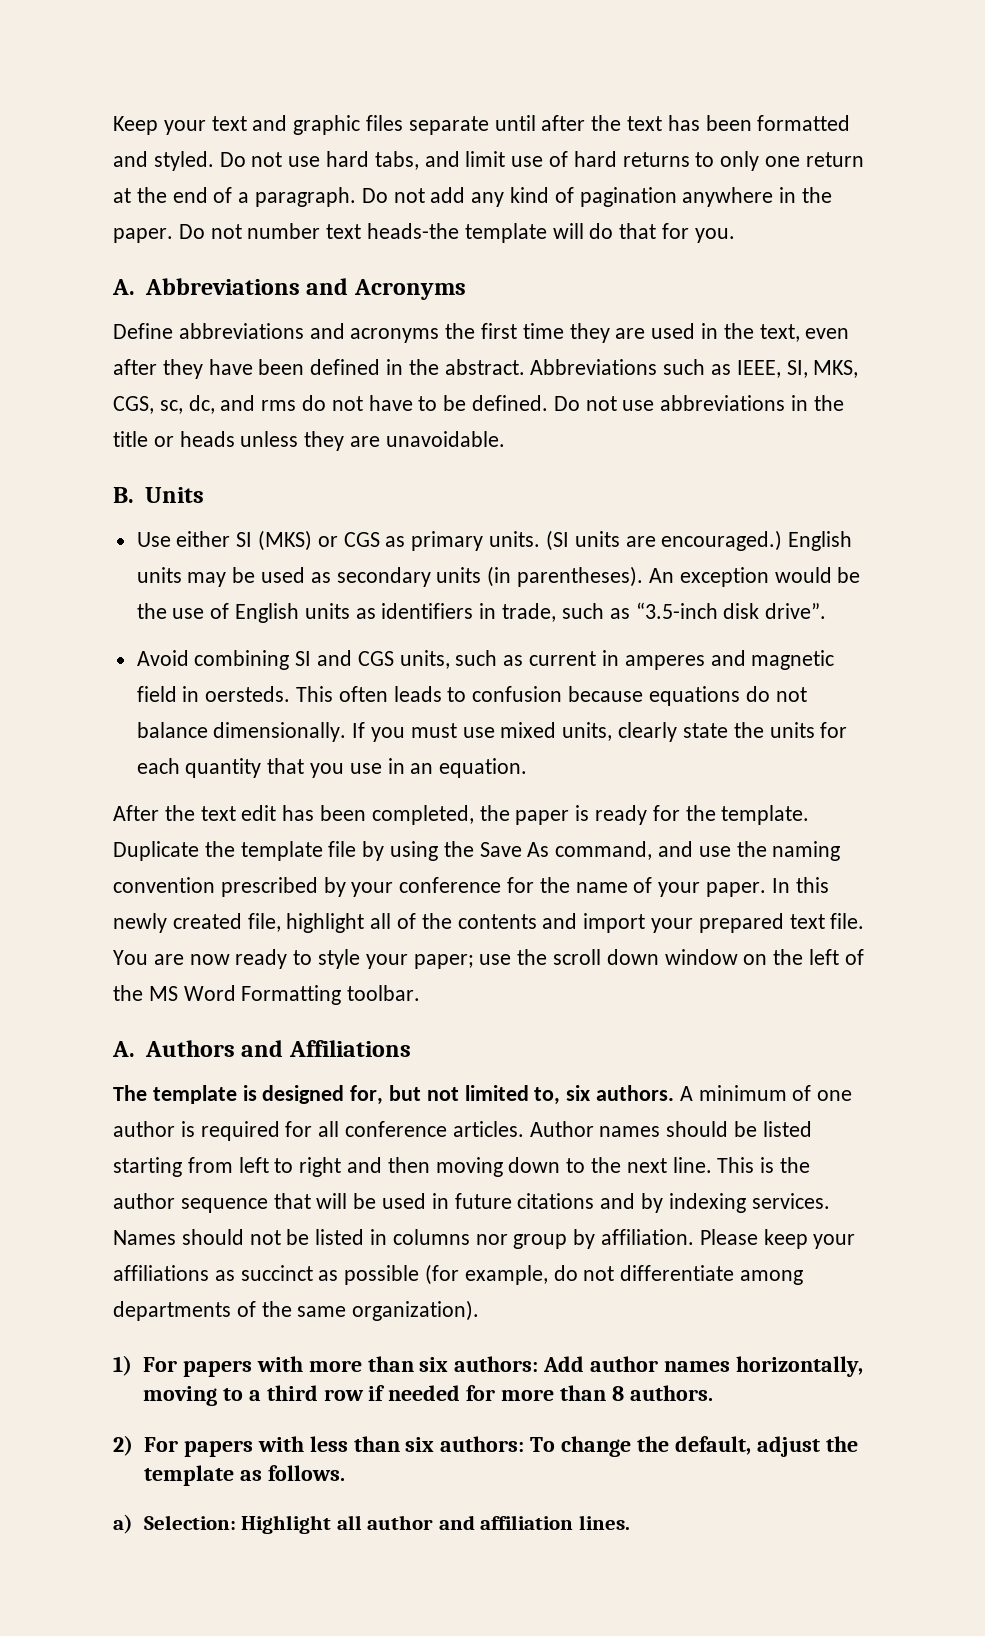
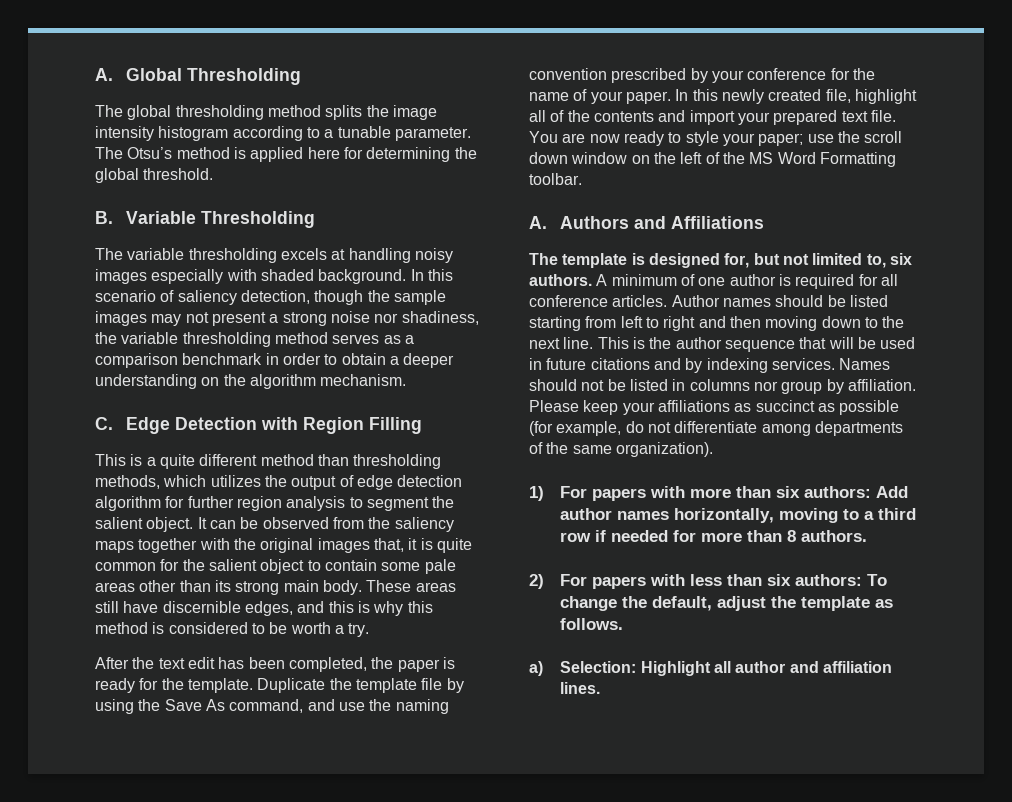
[113,115,851,135] [113,151,864,171] [113,187,833,207] [113,223,735,243] [112,278,466,300] [113,323,850,343] [113,359,859,379] [113,395,844,414] [113,431,505,451] [113,487,204,503] [136,530,853,551] [136,566,861,587] [136,602,827,623] [136,650,835,670] [136,686,807,706] [136,722,848,742] [136,758,528,778] Keep your text and graphic files separate until after the text has been formatted and styled. Do not use hard tabs, and limit use of hard returns to only one return at the end of a paragraph. Do not add any kind of pagination anywhere in the paper. Do not number text heads-the template will do that for you. // A. Abbreviations and Acronyms // Define abbreviations and acronyms the first time they are used in the text, even after they have been defined in the abstract. Abbreviations such as IEEE, SI, MKS, CGS, sc, dc, and rms do not have to be defined. Do not use abbreviations in the title or heads unless they are unavoidable. // B. Units // Use either SI (MKS) or CGS as primary units. (SI units are encouraged.) English units may be used as secondary units (in parentheses). An exception would be the use of English units as identifiers in trade, such as “3.5-inch disk drive”. // Avoid combining SI and CGS units, such as current in amperes and magnetic field in oersteds. This often leads to confusion because equations do not balance dimensionally. If you must use mixed units, clearly state the units for each quantity that you use in an equation. -> [95,68,302,85] [95,105,437,120] [95,126,471,141] [95,147,477,162] [95,168,214,183] [95,211,316,228] [95,248,453,263] [95,269,453,284] [95,290,446,305] [95,311,479,326] [95,332,414,347] [95,353,455,368] [95,374,407,389] [95,417,423,434] [95,454,442,469] [95,475,463,490] [95,496,455,511] [95,517,454,532] [95,538,472,553] [95,559,456,574] [95,580,456,595] [95,601,433,616] [95,622,370,637] A. Global Thresholding // The global thresholding method splits the image intensity histogram according to a tunable parameter. The Otsu’s method is applied here for determining the global threshold. // B. Variable Thresholding // The variable thresholding excels at handling noisy images especially with shaded background. In this scenario of saliency detection, though the sample images may not present a strong noise nor shadiness, the variable thresholding method serves as a comparison benchmark in order to obtain a deeper understanding on the algorithm mechanism. // C. Edge Detection with Region Filling // This is a quite different method than thresholding methods, which utilizes the output of edge detection algorithm for further region analysis to segment the salient object. It can be observed from the saliency maps together with the original images that, it is quite common for the salient object to contain some pale areas other than its strong main body. These areas still have discernible edges, and this is why this method is considered to be worth a try.

